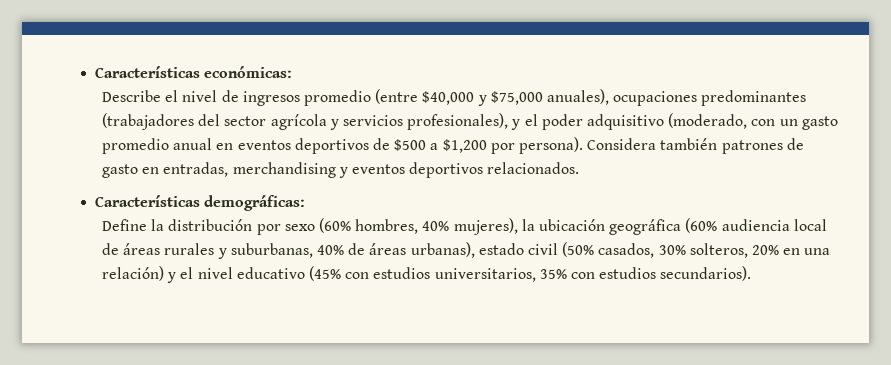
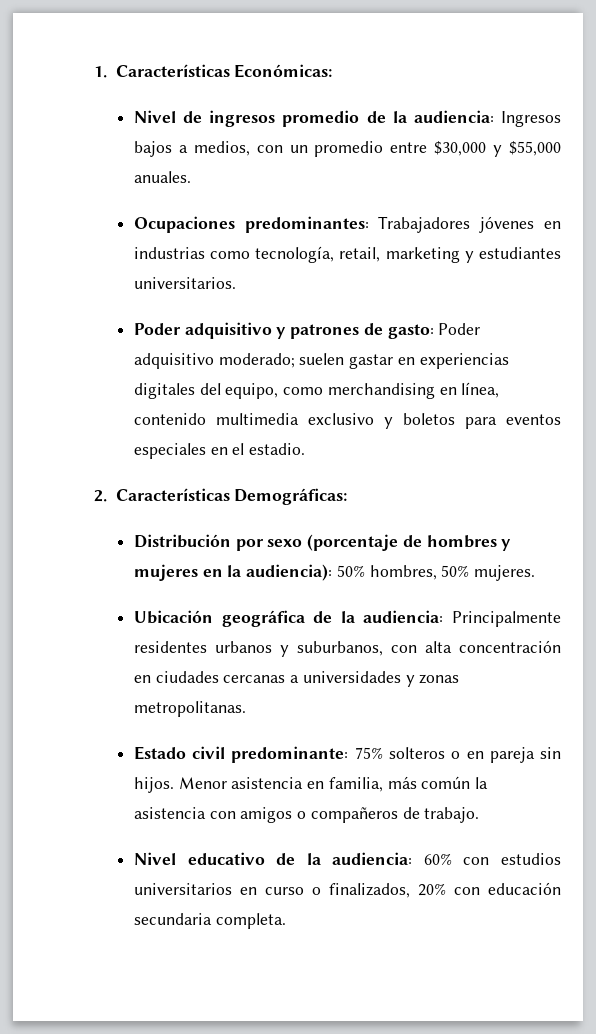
[94,66,292,78] [102,89,807,106] [102,113,838,130] [102,137,804,154] [102,162,580,178] [94,195,305,211] [102,218,827,235] [102,242,831,259] [102,266,752,283] Características económicas: // Describe el nivel de ingresos promedio (entre $40,000 y $75,000 anuales), ocupaciones predominantes (trabajadores del sector agrícola y servicios profesionales), y el poder adquisitivo (moderado, con un gasto promedio anual en eventos deportivos de $500 a $1,200 por persona). Considera también patrones de gasto en entradas, merchandising y eventos deportivos relacionados. // Características demográficas: // Define la distribución por sexo (60% hombres, 40% mujeres), la ubicación geográfica (60% audiencia local de áreas rurales y suburbanas, 40% de áreas urbanas), estado civil (50% casados, 30% solteros, 20% en una relación) y el nivel educativo (45% con estudios universitarios, 35% con estudios secundarios). -> [93,64,333,78] [133,110,561,127] [133,141,561,157] [133,171,191,183] [133,216,561,233] [133,246,562,263] [133,277,236,289] [133,322,481,339] [133,353,509,369] [133,382,500,399] [133,413,561,429] [133,443,306,459] [93,488,348,505] [133,534,512,551] [133,564,536,581] [133,610,561,627] [133,640,561,657] [133,671,460,687] [133,701,246,717] [133,746,561,763] [133,776,489,793] [133,807,480,823] [133,852,561,865] [133,882,561,898] [133,913,286,929] 1. Características Económicas: // Nivel de ingresos promedio de la audiencia: Ingresos bajos a medios, con un promedio entre $30,000 y $55,000 anuales. // Ocupaciones predominantes: Trabajadores jóvenes en industrias como tecnología, retail, marketing y estudiantes universitarios. // Poder adquisitivo y patrones de gasto: Poder adquisitivo moderado; suelen gastar en experiencias digitales del equipo, como merchandising en línea, contenido multimedia exclusivo y boletos para eventos especiales en el estadio. // 2. Características Demográficas: // Distribución por sexo (porcentaje de hombres y mujeres en la audiencia): 50% hombres, 50% mujeres. // Ubicación geográfica de la audiencia: Principalmente residentes urbanos y suburbanos, con alta concentración en ciudades cercanas a universidades y zonas metropolitanas. // Estado civil predominante: 75% solteros o en pareja sin hijos. Menor asistencia en familia, más común la asistencia con amigos o compañeros de trabajo. // Nivel educativo de la audiencia: 60% con estudios universitarios en curso o finalizados, 20% con educación secundaria completa.

